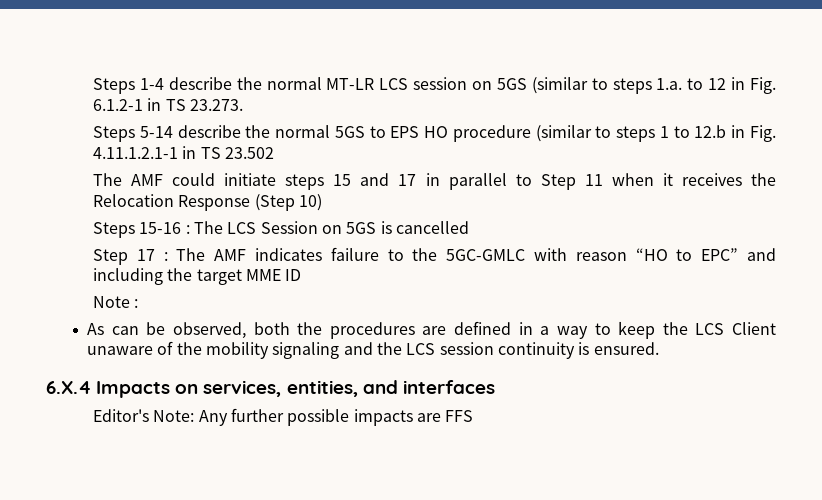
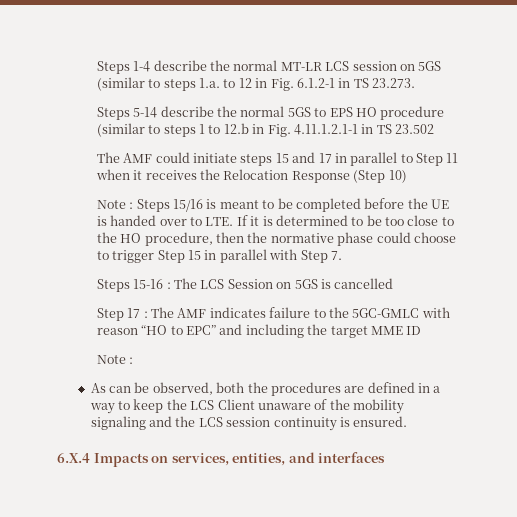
(323, 202) none -> [96,198,450,212] [96,215,454,226] [96,232,456,246] [96,249,342,263] // Note : Steps 15/16 is meant to be completed before the UE is handed over to LTE. If it is determined to be too close to the HO procedure, then the normative phase could choose to trigger Step 15 in parallel with Step 7.
[93,408,474,426] // Editor's Note: Any further possible impacts are FFS -> (386, 457) none

